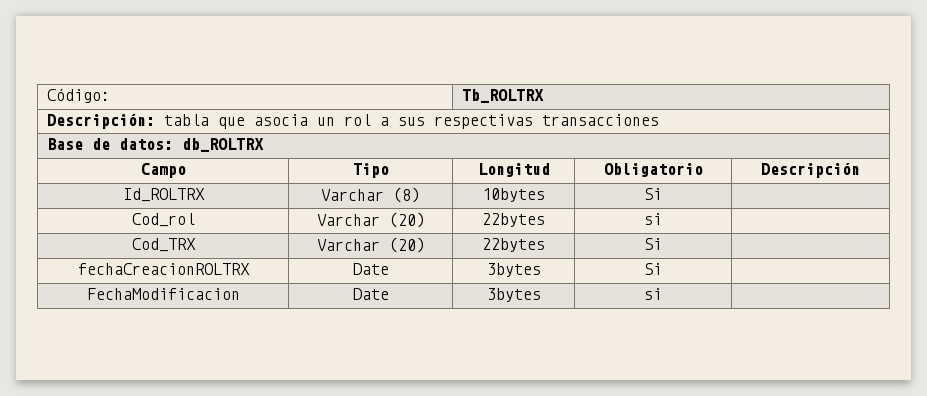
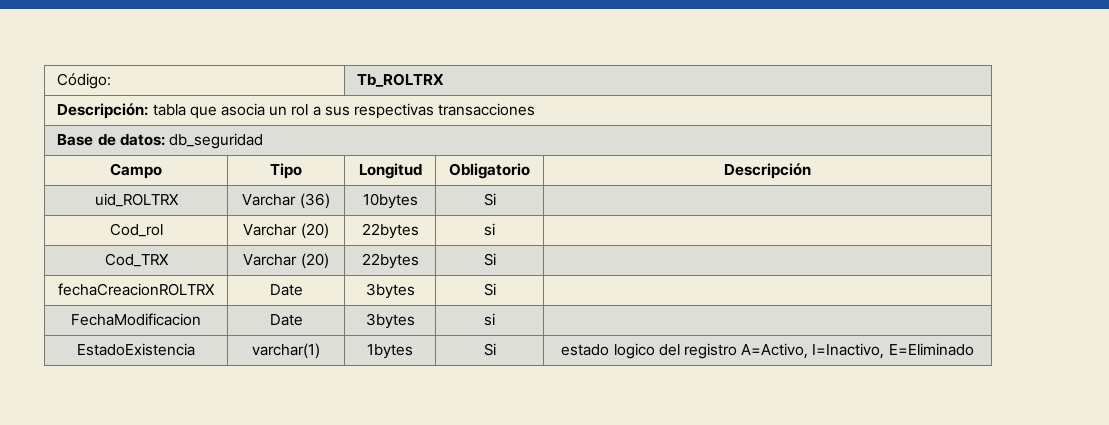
[181,138,264,152] db_ROLTRX -> [168,133,263,149] db_seguridad
[122,188,205,202] [321,187,420,203] Id_ROLTRX | Varchar (8) -> [94,193,179,207] [242,193,330,209] uid_ROLTRX | Varchar (36)
(662, 294) none -> [77,343,195,356] [252,343,320,359] [367,344,413,359] [483,343,496,356] [561,343,974,359] // EstadoExistencia | varchar(1) | 1bytes | Si | estado logico del registro A=Activo, I=Inactivo, E=Eliminado

